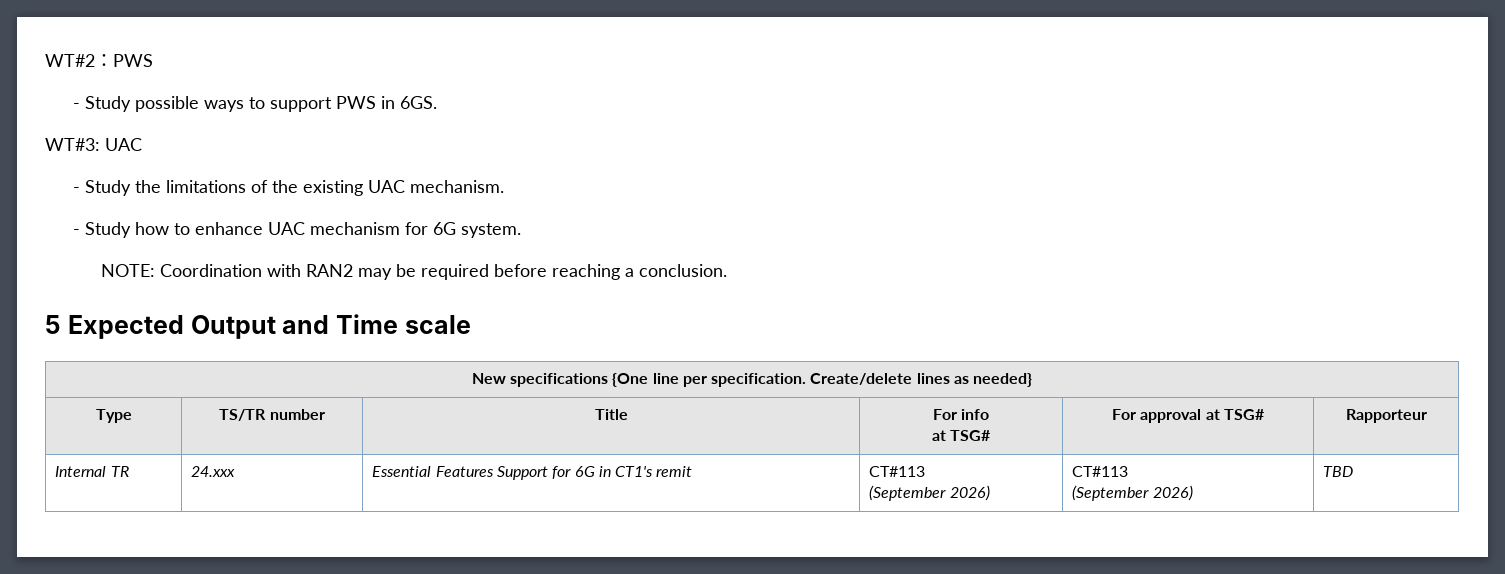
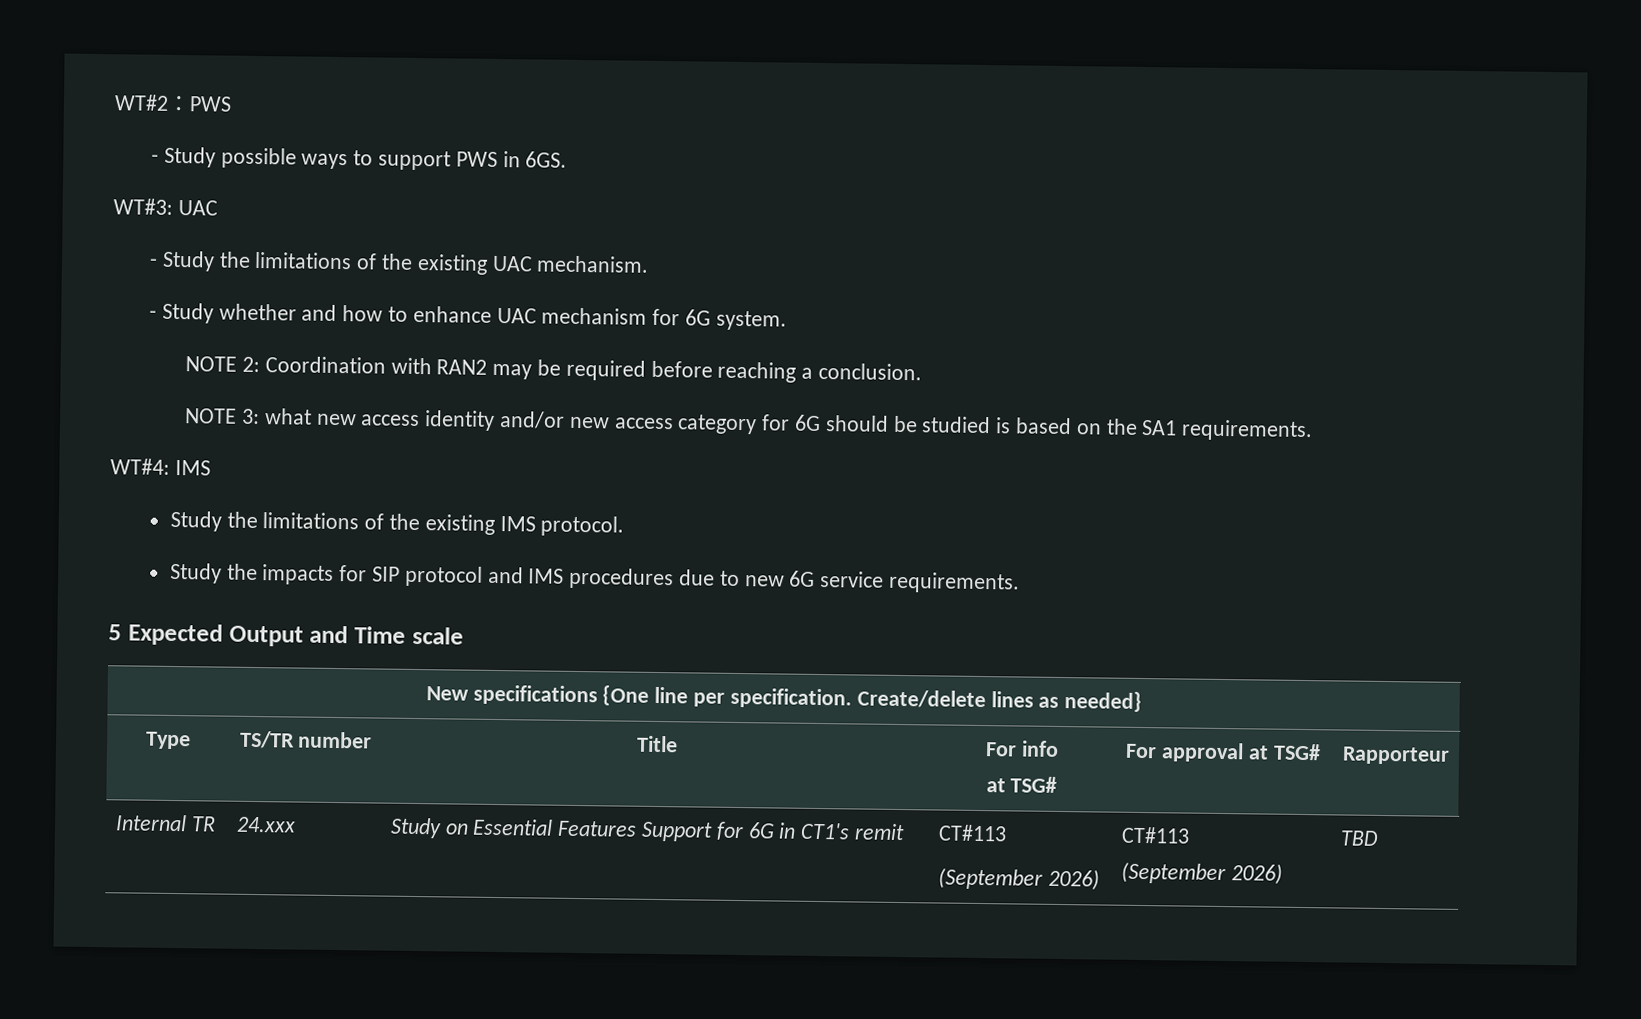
(132, 230) none -> [218,303,338,321] whether and
[101,264,156,277] NOTE: -> [185,356,260,373] NOTE 2:
(728, 270) none -> [185,408,1314,442] [110,458,211,476] [169,510,625,537] [169,562,1020,594] // NOTE 3: what new access identity and/or new access category for 6G should be studied is based on the SA1 requirements. // WT#4: IMS // Study the limitations of the existing IMS protocol. // Study the impacts for SIP protocol and IMS procedures due to new 6G service requirements.
(236, 471) none -> [389,817,469,839] Study on

